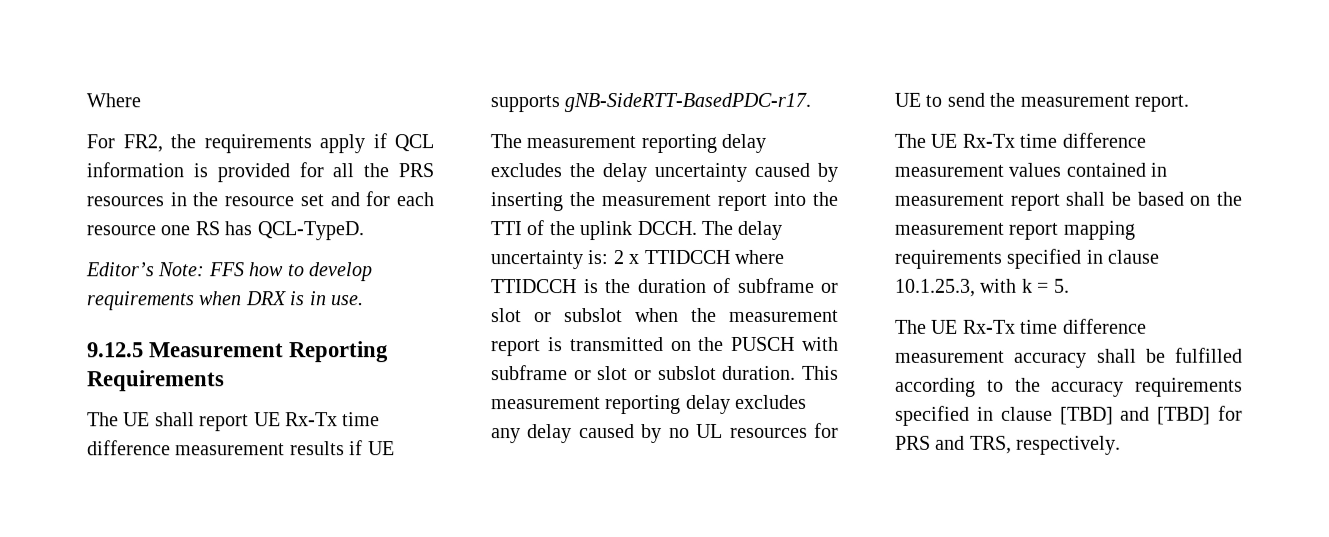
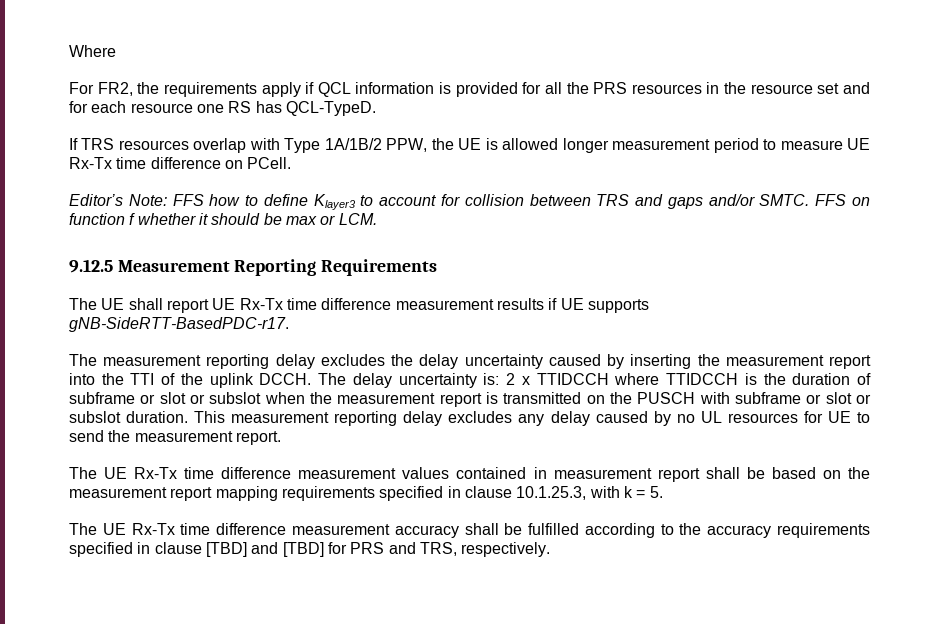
(364, 231) none -> [69,138,871,153] [69,157,292,169] // If TRS resources overlap with Type 1A/1B/2 PPW, the UE is allowed longer measurement period to measure UE Rx-Tx time difference on PCell.
[308,262,373,282] [87,291,364,311] develop requirements when DRX is in use. -> [263,194,871,210] [69,213,377,225] define Klayer3 to account for collision between TRS and gaps and/or SMTC. FFS on function f whether it should be max or LCM.

